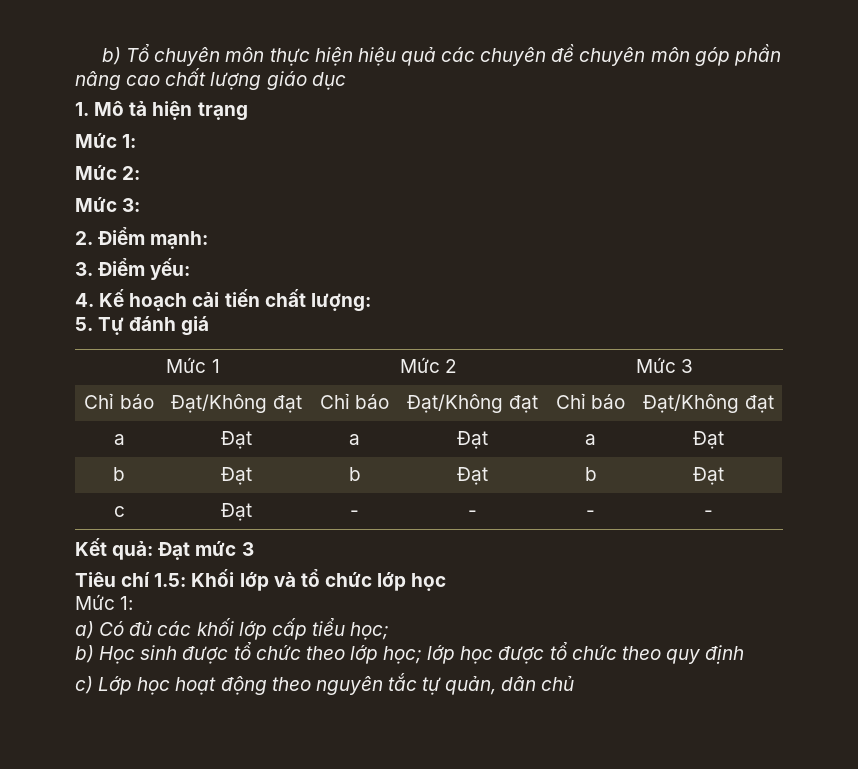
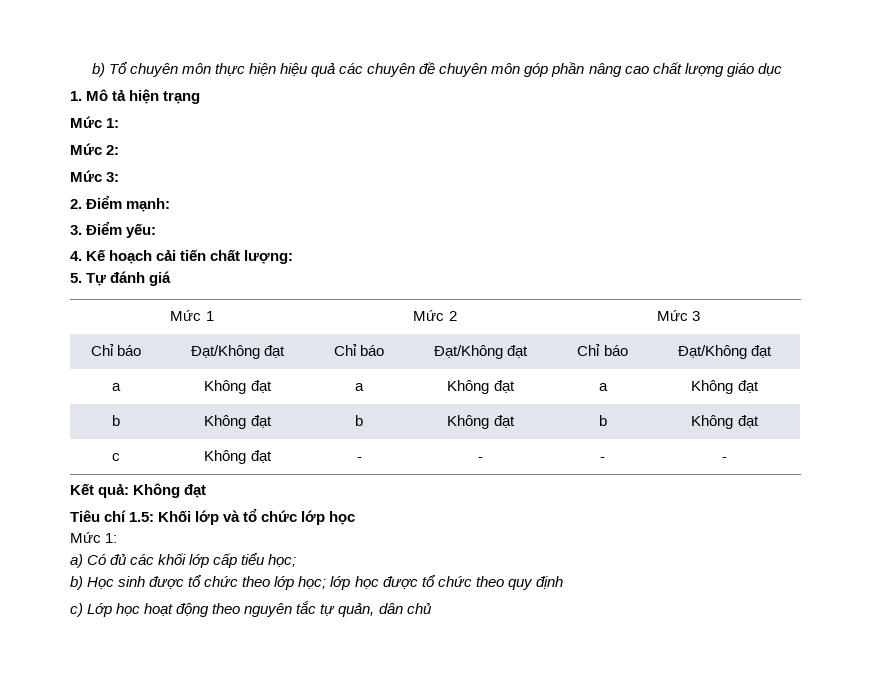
[220,431,252,449] [349,434,360,445] [457,431,488,449] [585,434,596,445] [693,431,724,449] [113,467,125,481] [220,467,252,485] [348,467,361,481] [457,467,488,485] [584,467,597,481] [693,467,724,485] Đạt | a | Đạt | a | Đạt // b | Đạt | b | Đạt | b | Đạt -> [204,380,272,394] [355,383,364,391] [447,380,515,394] [598,383,608,391] [691,380,759,394] [112,415,120,426] [204,415,272,429] [355,415,363,426] [447,415,515,429] [598,415,607,426] [691,415,759,429] Không đạt | a | Không đạt | a | Không đạt // b | Không đạt | b | Không đạt | b | Không đạt
[220,503,252,521] Đạt -> [204,450,272,464] Không đạt
[158,541,254,560] Đạt mức 3 -> [133,483,207,498] Không đạt

